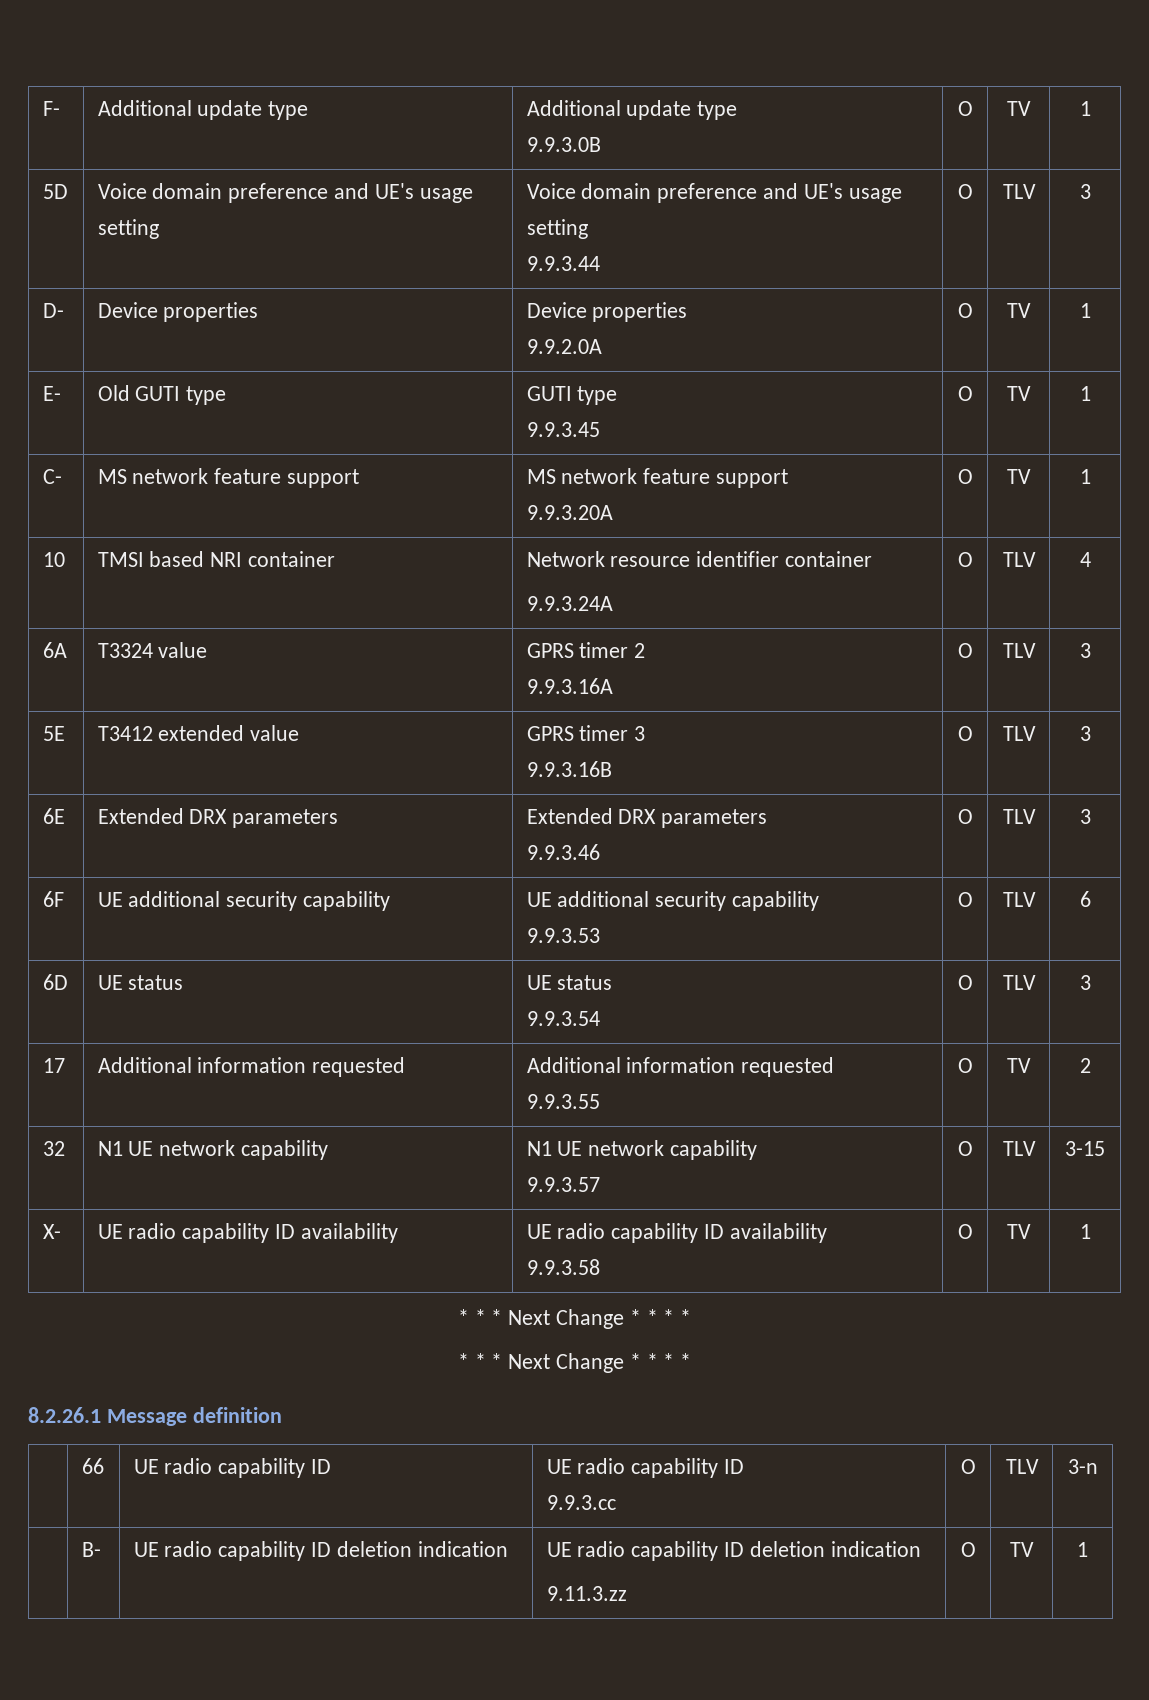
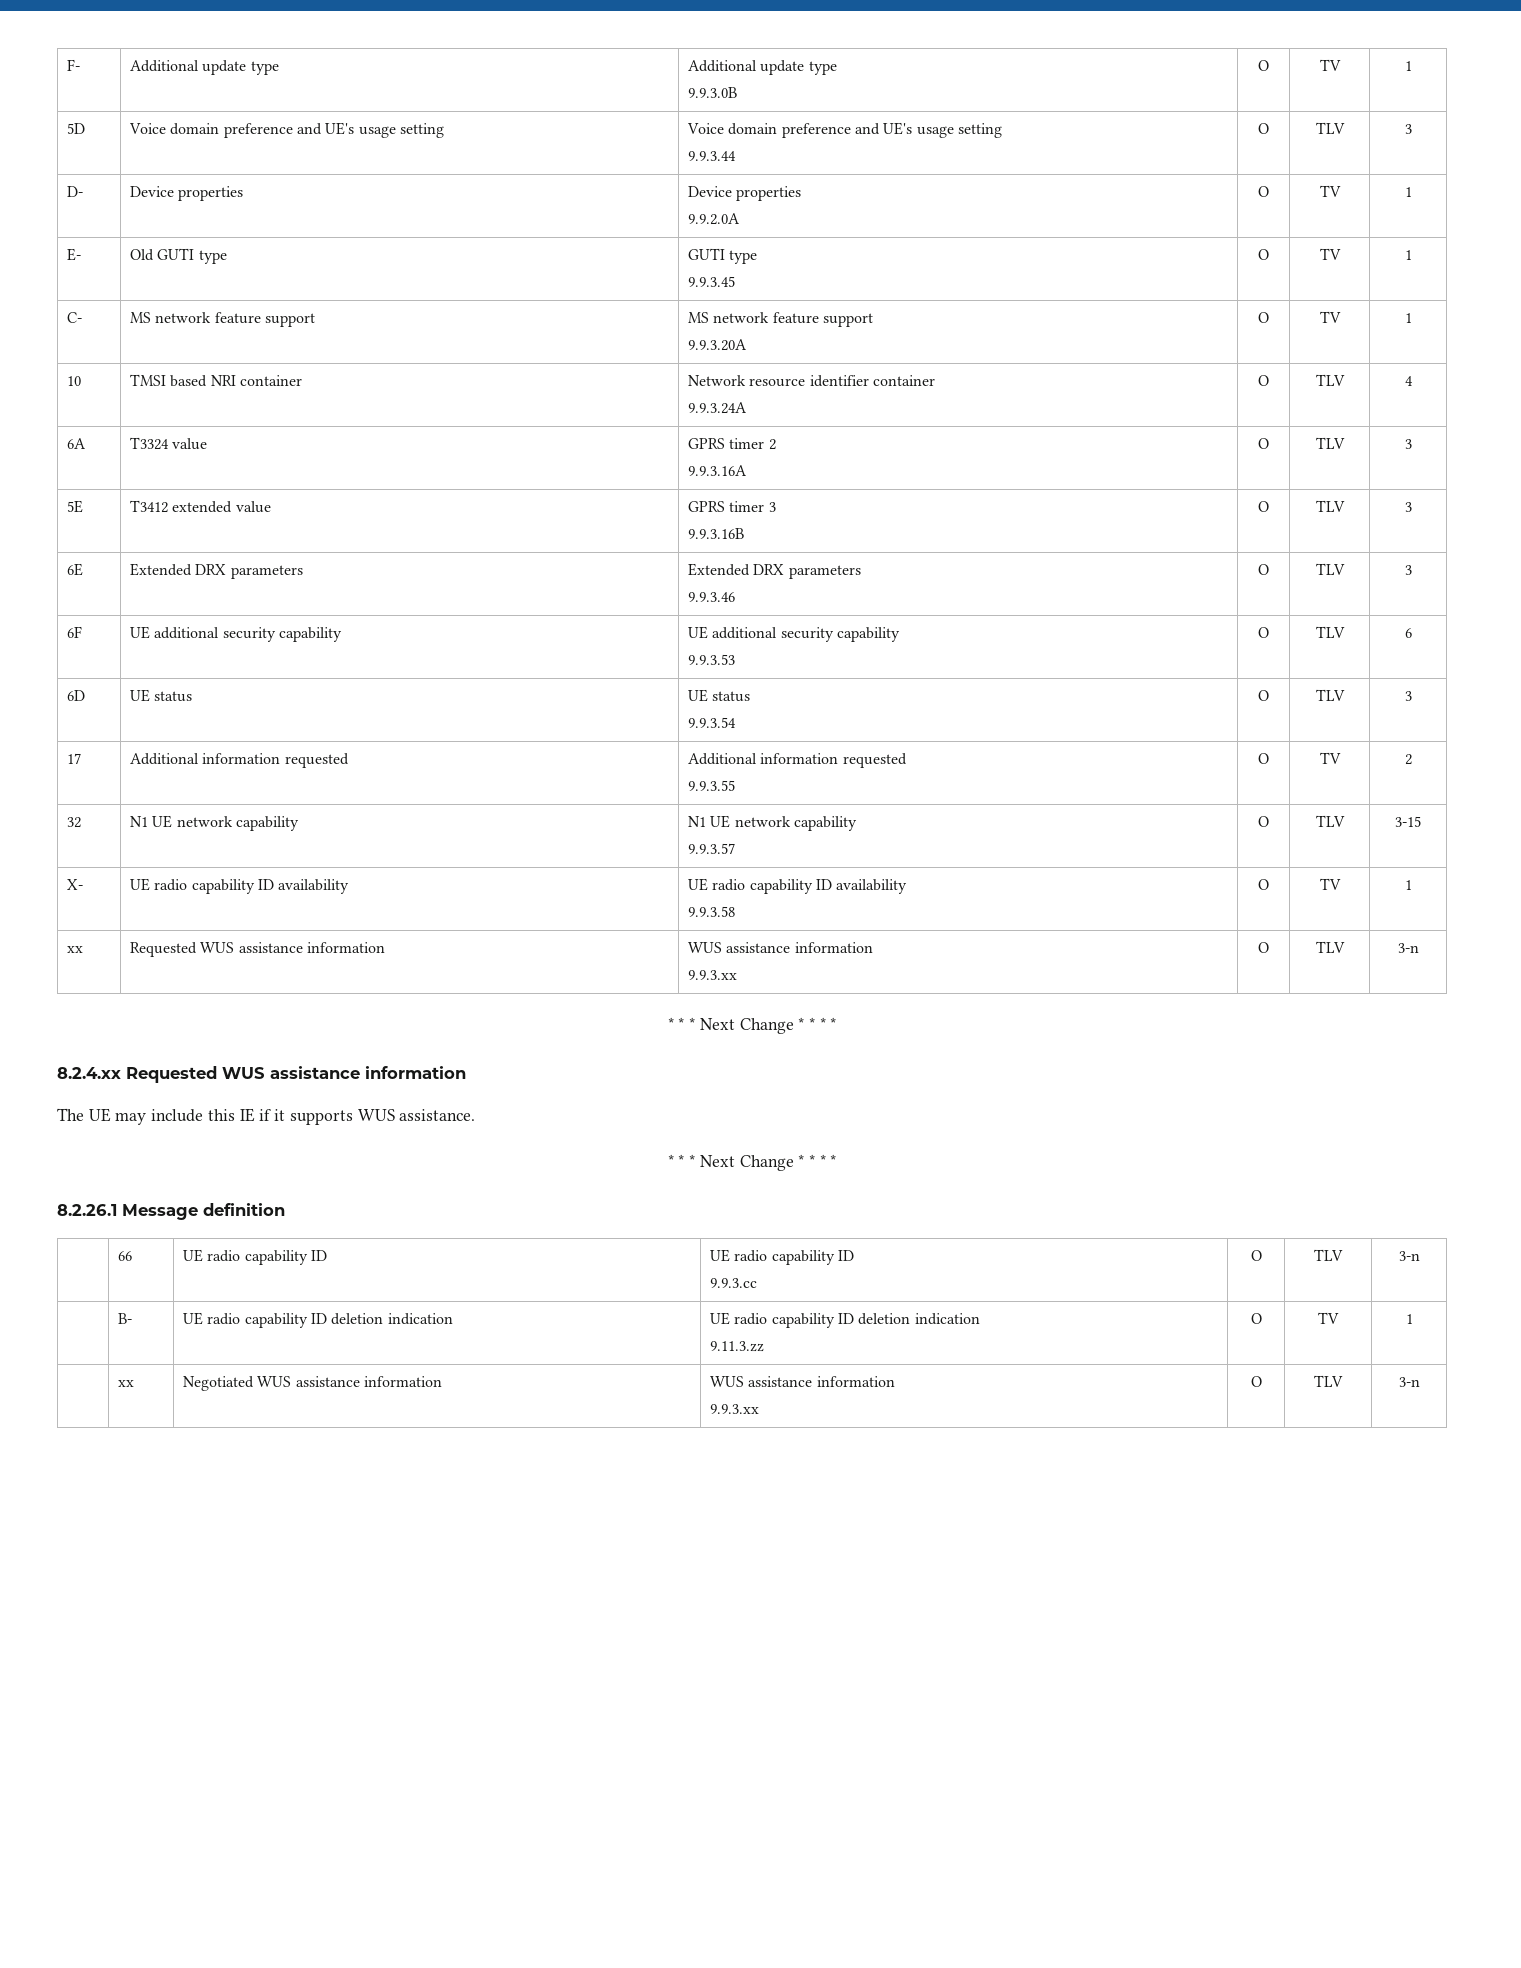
[457,1309,692,1329] // * * * Next Change * * * * -> [66,946,83,953] [129,942,385,957] [687,942,873,953] [687,970,737,980] [1258,942,1269,953] [1315,941,1345,953] [1397,943,1419,953] [667,1017,837,1034] [57,1066,466,1083] [57,1108,476,1125] // xx | Requested WUS assistance information | WUS assistance information // 9.9.3.xx | O | TLV | 3-n // * * * Next Change * * * * // 8.2.4.xx Requested WUS assistance information // The UE may include this IE if it supports WUS assistance.
(1088, 1549) none -> [117,1380,134,1387] [182,1376,442,1391] [709,1376,895,1387] [709,1404,759,1414] [1250,1376,1262,1387] [1314,1375,1343,1387] [1398,1377,1420,1387] // | xx | Negotiated WUS assistance information | WUS assistance information // 9.9.3.xx | O | TLV | 3-n

